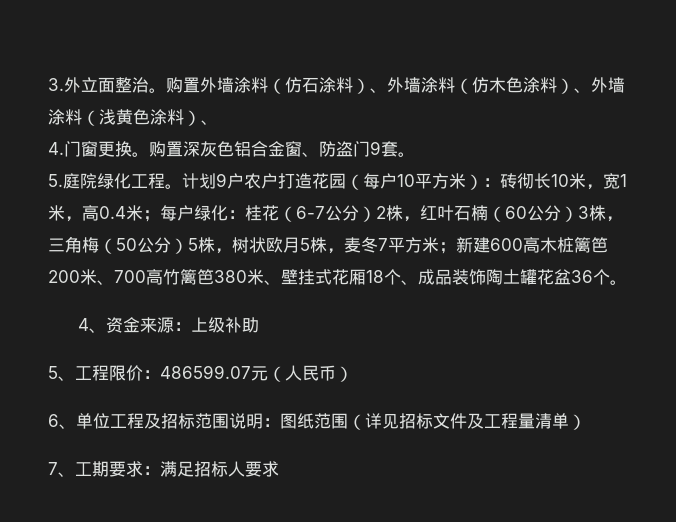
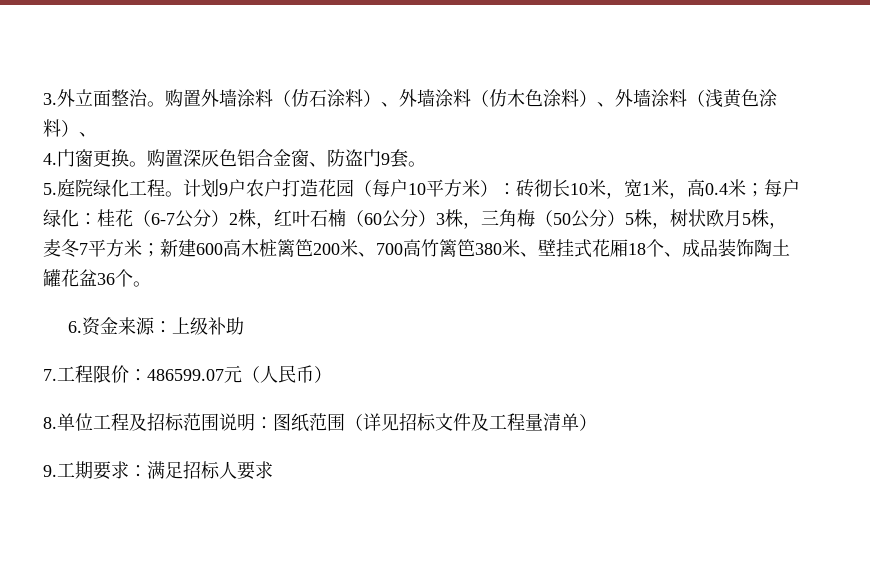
[77,318,106,333] 4、 -> [68,321,83,333] 6.
[48,366,75,381] 5、 -> [43,369,57,381] 7.
[48,414,76,429] 6、 -> [43,417,57,429] 8.
[48,462,75,477] 7、 -> [43,465,57,477] 9.

